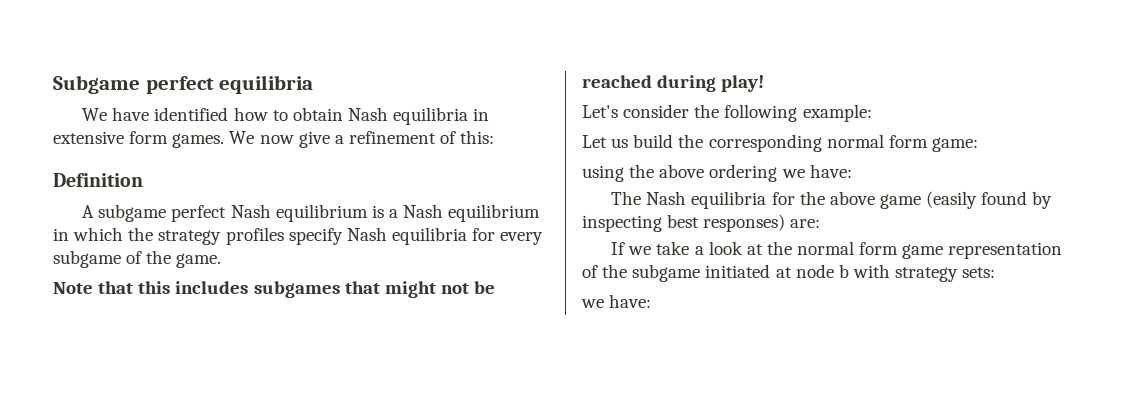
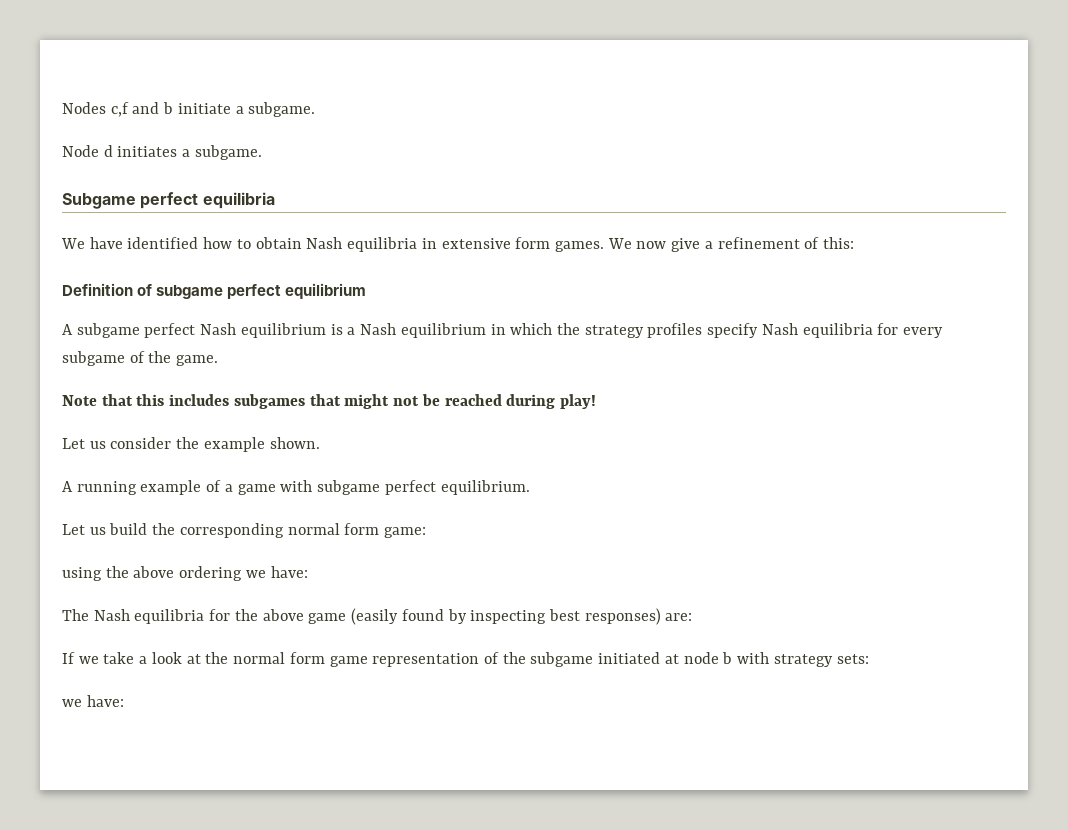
(53, 84) none -> [62,102,316,117] [62,145,262,160] Nodes c,f and b initiate a subgame. // Node d initiates a subgame. //
(143, 180) none -> [137,283,367,299] of subgame perfect equilibrium
[582,104,872,122] Let's consider the following example: -> [62,437,320,452] [62,480,530,495] Let us consider the example shown. // A running example of a game with subgame perfect equilibrium.

